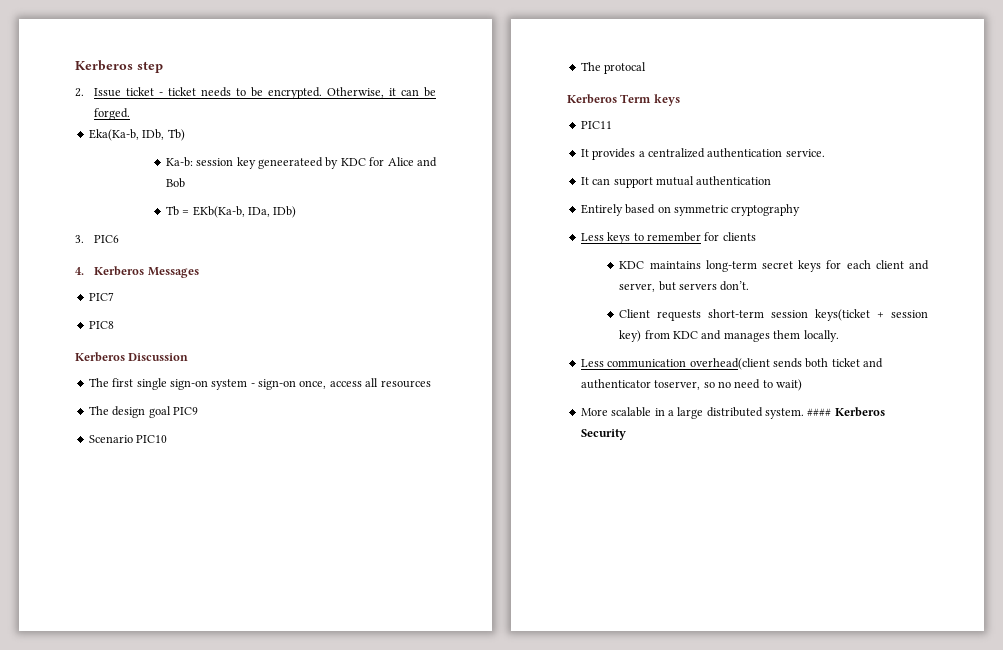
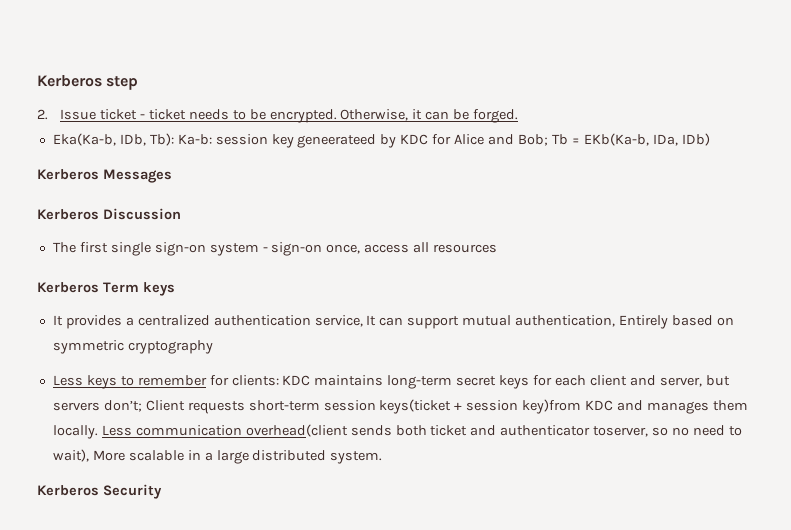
[167,129,185,141] Tb) // -> [149,133,174,146] Tb):
[165,178,185,188] Bob // -> [517,134,548,146] Bob;
[75,235,120,243] [75,267,84,275] 3. PIC6 // 4. -> (710, 139) none
[88,292,114,301] [88,321,114,329] // PIC7 // PIC8 -> (172, 176) none
[88,406,198,418] [88,435,168,443] [580,62,647,74] // The design goal PIC9 // Scenario PIC10 // The protocal -> (498, 248) none
[580,121,612,129] // PIC11 -> (175, 289) none
[785,149,825,157] service. // -> [314,315,363,327] service,
[696,176,772,186] authentication // -> [515,315,616,327] authentication,
[722,232,756,241] clients // -> [231,375,279,386] clients:
[720,281,750,291] don’t. // -> [103,400,142,412] don’t;
[619,330,670,342] key) from -> [522,399,582,414] key)from
(839, 336) // -> (98, 432) none
[776,379,802,391] wait) // -> [52,449,89,462] wait),
[807,408,832,416] #### -> (383, 457) //

